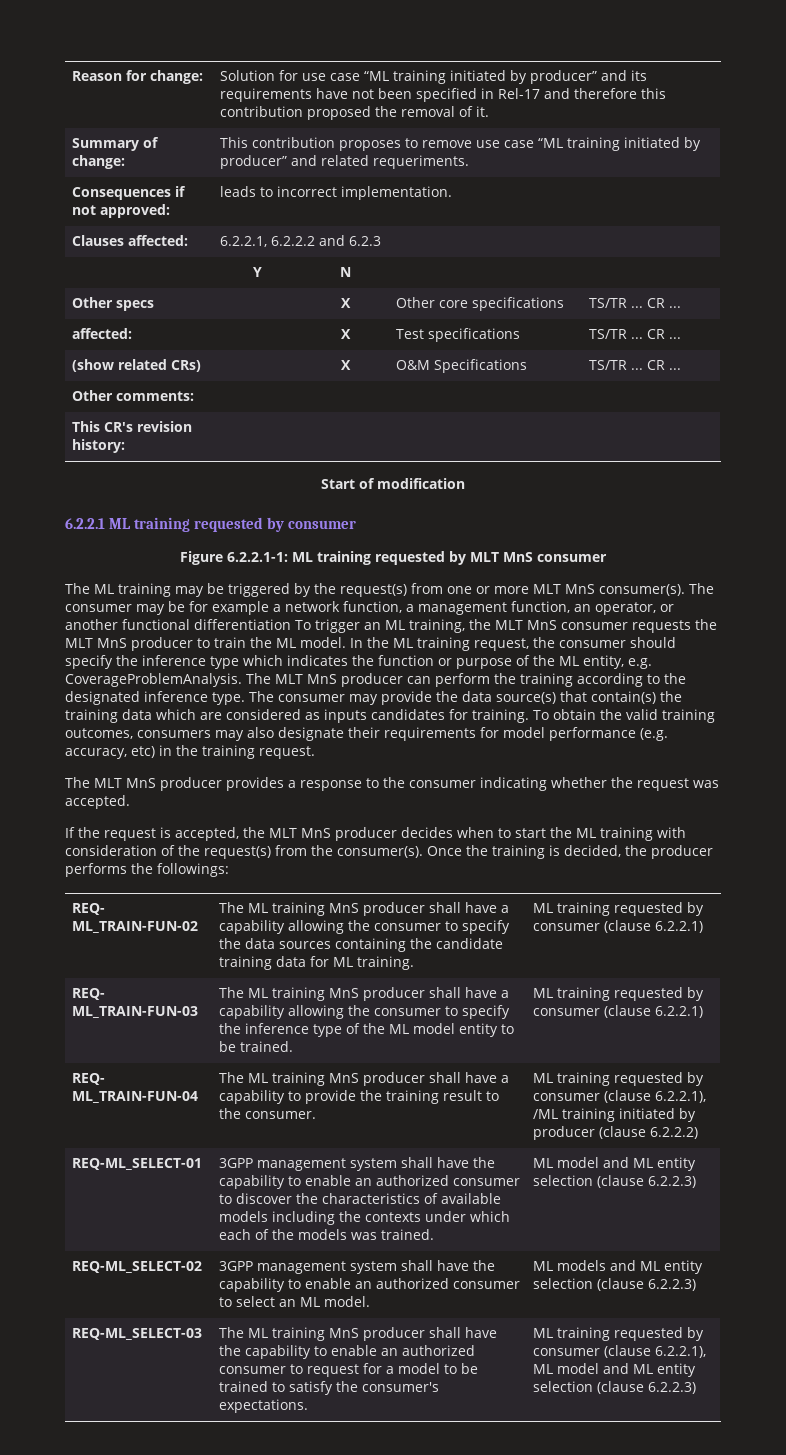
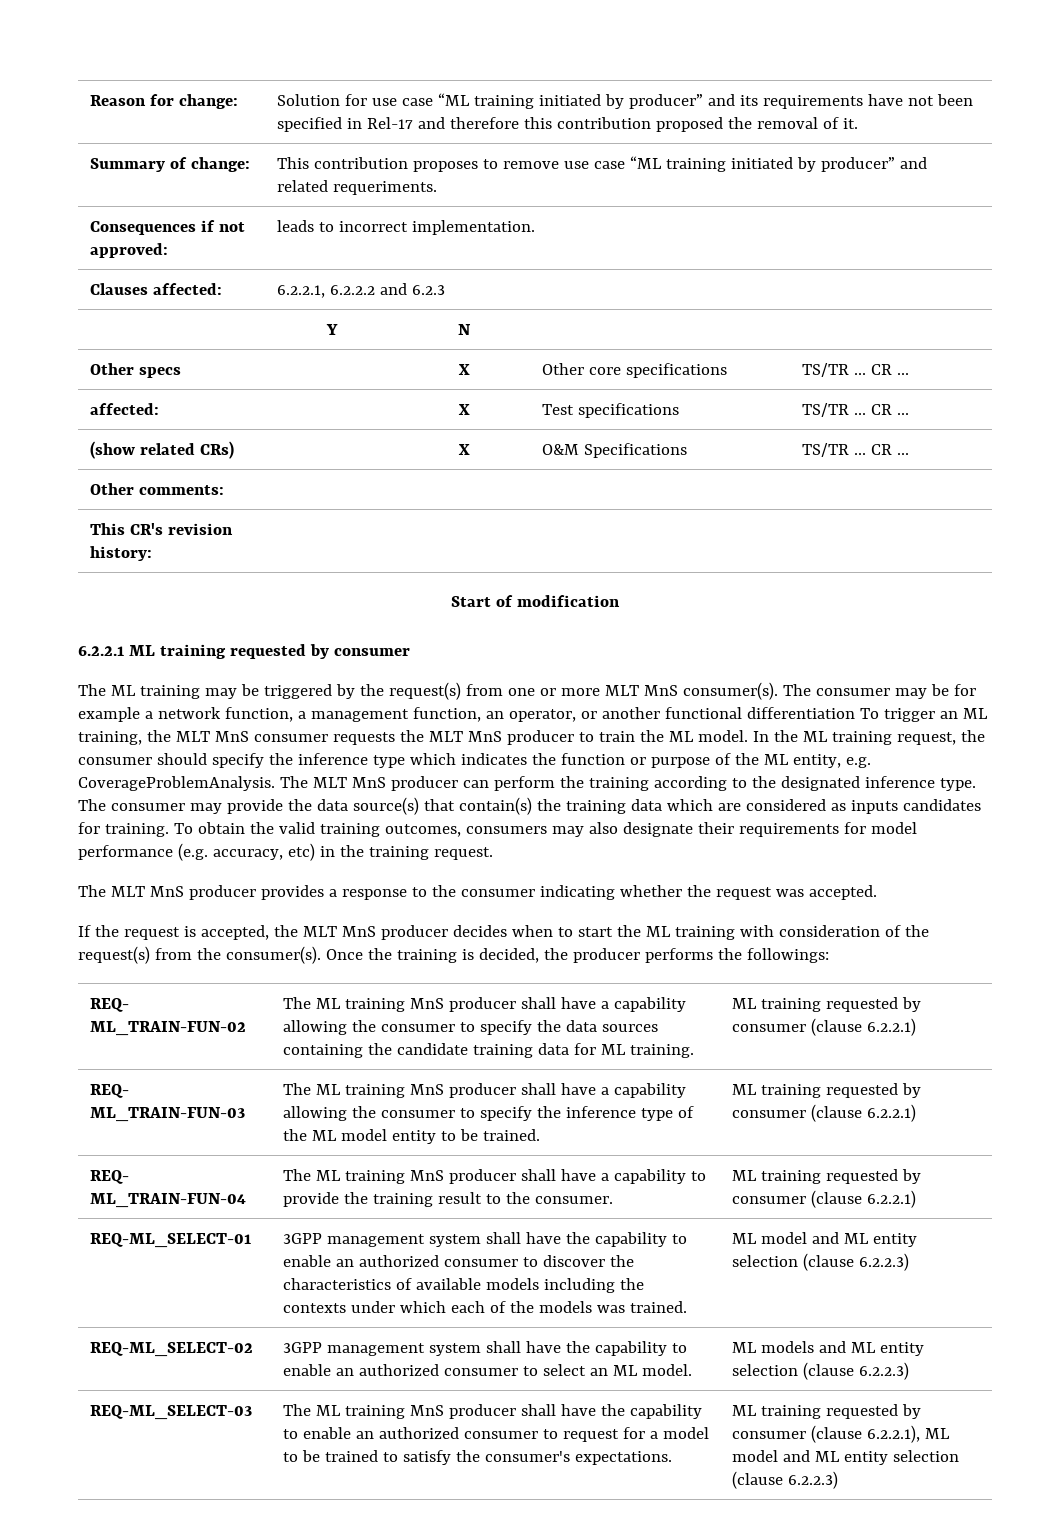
[180,551,607,565] // Figure 6.2.2.1-1: ML training requested by MLT MnS consumer -> (410, 652) none
[654,1091,706,1103] [532,1108,696,1122] [532,1126,698,1140] 6.2.2.1), /ML training initiated by producer (clause 6.2.2.2) -> [866,1190,916,1208] 6.2.2.1)

